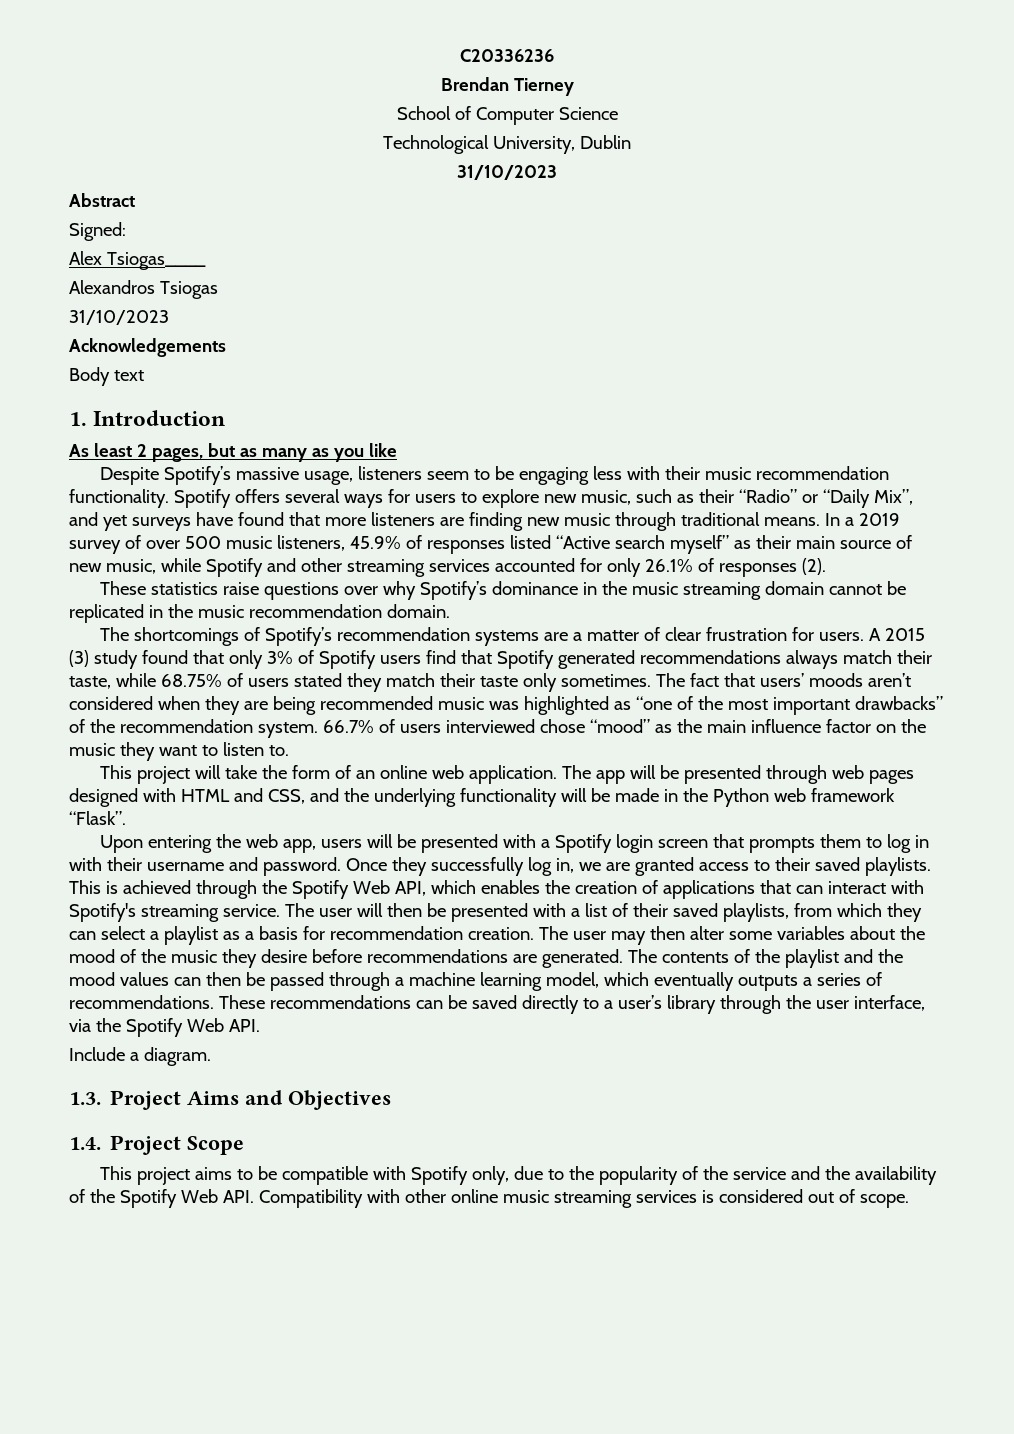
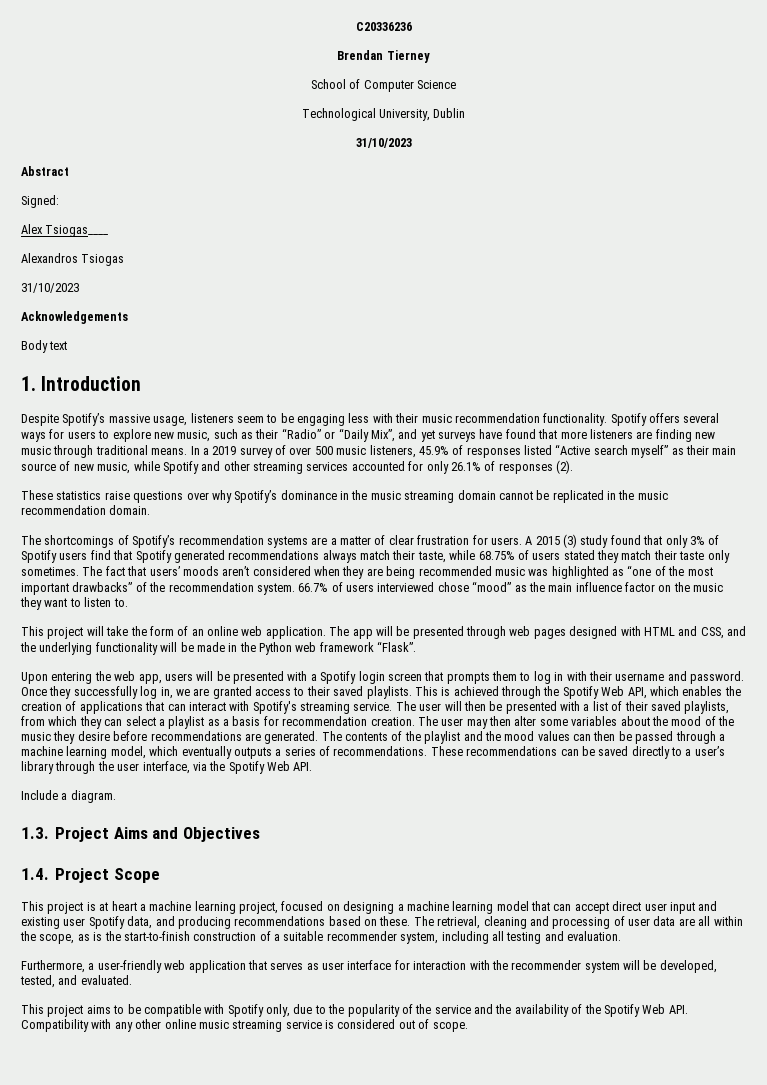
[69,443,397,462] // As least 2 pages, but as many as you like -> (142, 383) none
(245, 1145) none -> [21,901,718,914] [21,916,743,929] [20,931,621,944] [21,960,717,973] [20,975,132,988] // This project is at heart a machine learning project, focused on designing a machine learning model that can accept direct user input and existing user Spotify data, and producing recommendations based on these. The retrieval, cleaning and processing of user data are all within the scope, as is the start-to-finish construction of a suitable recommender system, including all testing and evaluation. // Furthermore, a user-friendly web application that serves as user interface for interaction with the recommender system will be developed, tested, and evaluated.
(400, 1196) none -> [114,1022,133,1032] any
[635,1190,697,1203] services -> [285,1020,322,1029] service

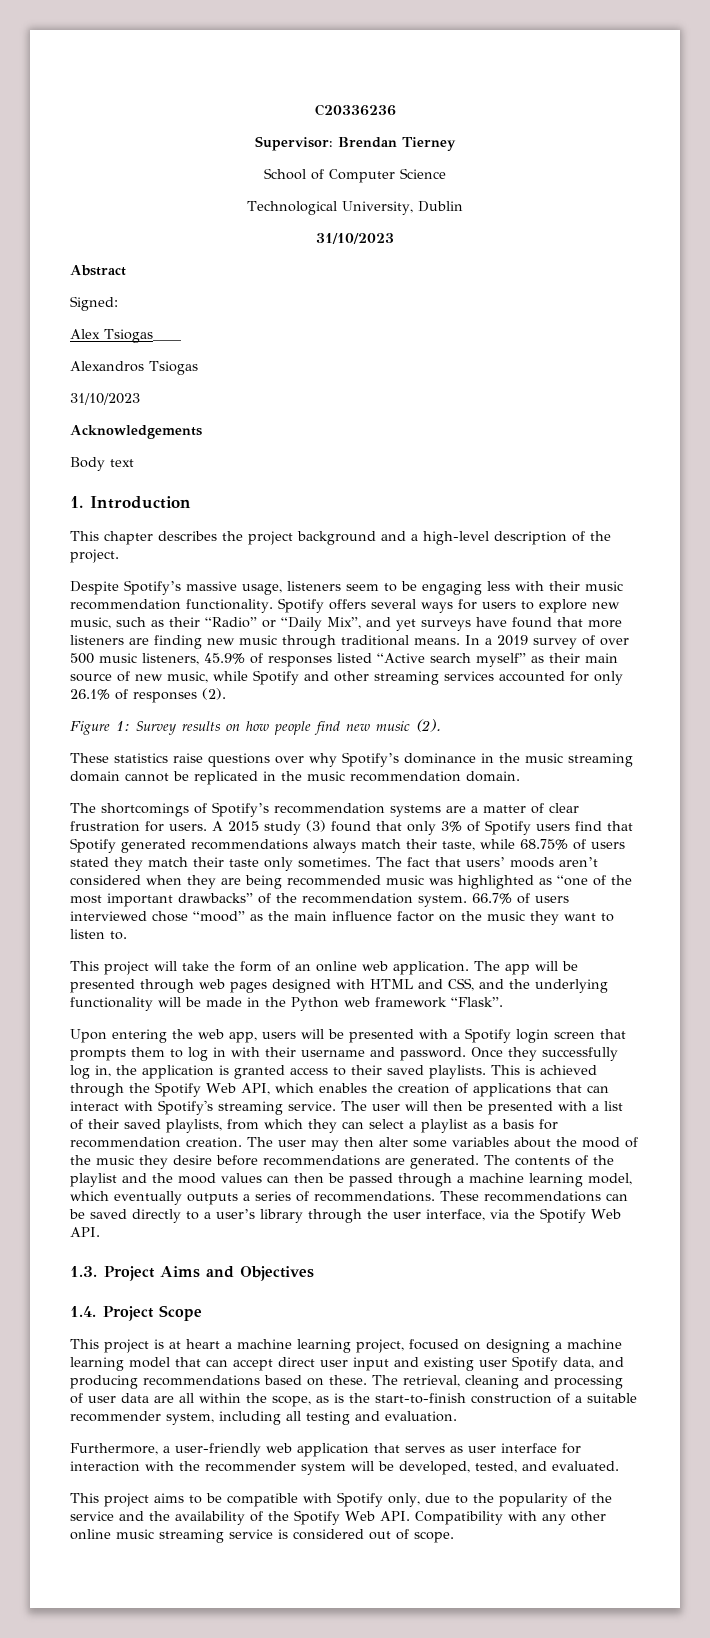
(412, 26) none -> [255,136,333,151] Supervisor:
(142, 383) none -> [70,531,611,545] [70,549,119,563] // This chapter describes the project background and a high-level description of the project.
(573, 467) none -> [70,719,441,735] // Figure 1: Survey results on how people find new music (2).
[563,534,609,548] (3) study -> [264,820,326,835] study (3)
[175,688,210,696] we are -> [116,1065,229,1079] the application is
[21,790,116,803] // Include a diagram. -> (100, 1232) none

